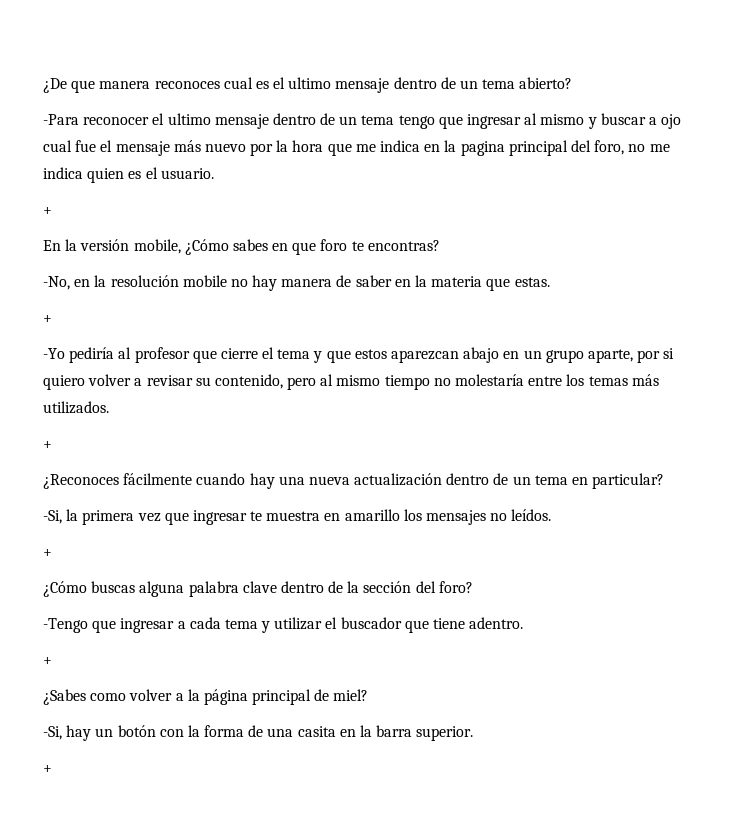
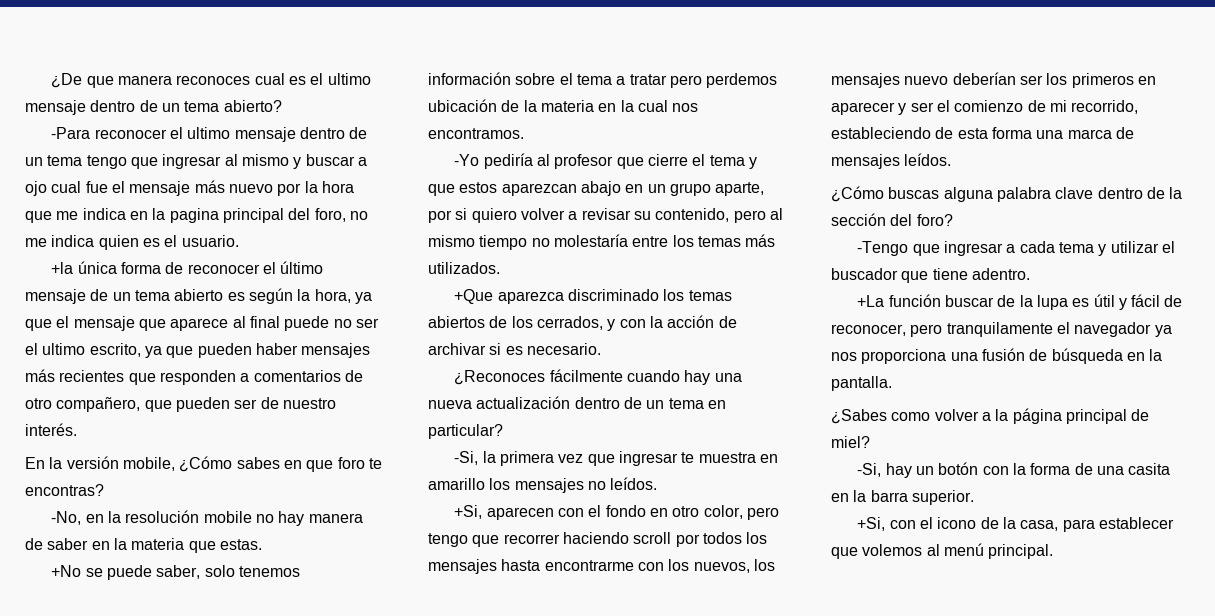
[43,207,52,215] + -> [51,261,324,274] [25,288,372,304] [25,316,379,331] [25,343,371,358] [25,369,363,385] [25,397,336,412] [25,423,77,436] +la única forma de reconocer el último mensaje de un tema abierto es según la hora, ya que el mensaje que aparece al final puede no ser el ultimo escrito, ya que pueden haber mensajes más recientes que responden a comentarios de otro compañero, que pueden ser de nuestro interés.
[43,315,52,323] + -> [51,565,300,580] [428,72,778,88] [428,99,699,112] [428,128,524,139] +No se puede saber, solo tenemos información sobre el tema a tratar pero perdemos ubicación de la materia en la cual nos encontramos.
[43,441,52,449] + -> [454,289,732,304] [428,315,737,331] [428,343,601,355] +Que aparezca discriminado los temas abiertos de los cerrados, y con la acción de archivar si es necesario.
[43,549,52,557] + -> [454,505,779,520] [428,532,768,547] [428,559,775,574] [831,72,1156,88] [831,100,1139,115] [831,127,1134,139] [831,153,952,169] +Si, aparecen con el fondo en otro color, pero tengo que recorrer haciendo scroll por todos los mensajes hasta encontrarme con los nuevos, los mensajes nuevo deberían ser los primeros en aparecer y ser el comienzo de mi recorrido, estableciendo de esta forma una marca de mensajes leídos.
[43,657,52,665] + -> [857,294,1183,310] [831,322,1172,337] [831,348,1163,364] [831,376,892,391] +La función buscar de la lupa es útil y fácil de reconocer, pero tranquilamente el navegador ya nos proporciona una fusión de búsqueda en la pantalla.
[43,765,52,773] + -> [857,517,1174,532] [831,543,1054,559] +Si, con el icono de la casa, para establecer que volemos al menú principal.

